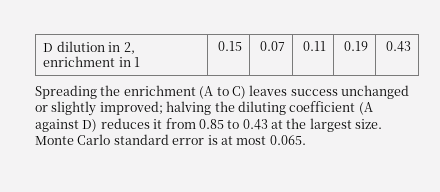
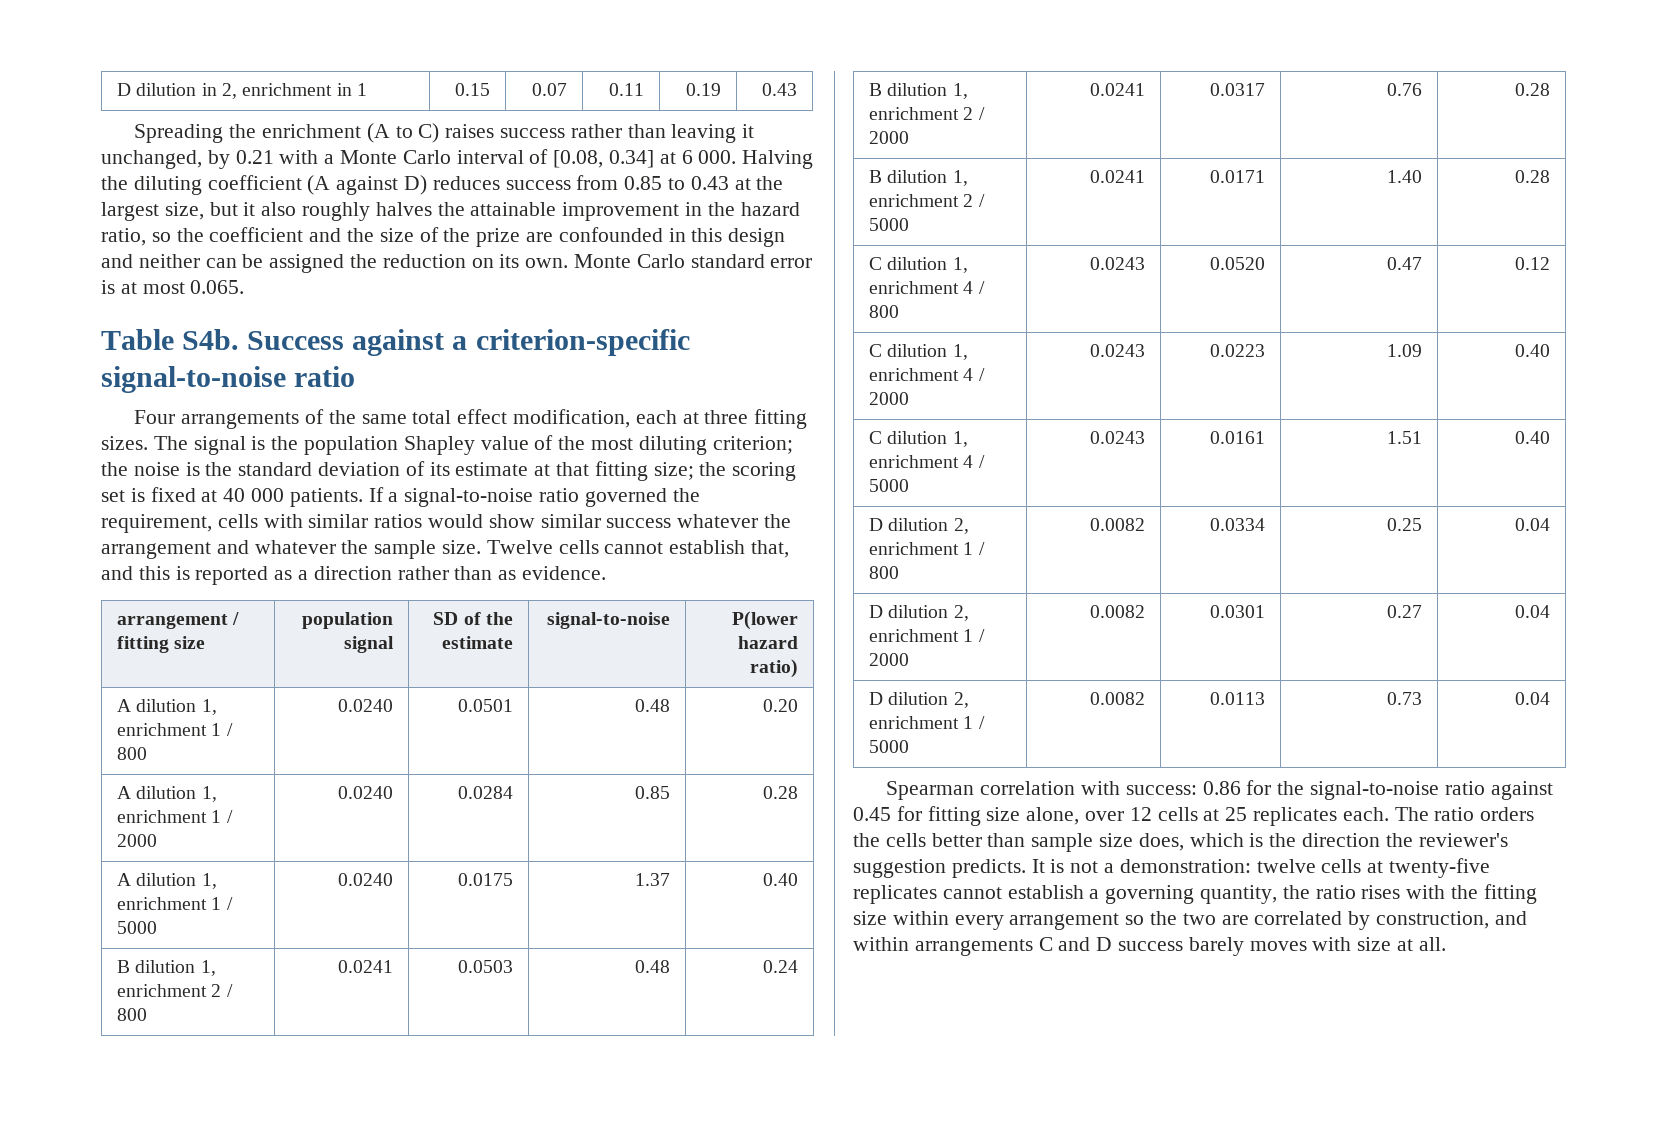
[249,85,409,99] [35,101,212,116] leaves success unchanged or slightly improved; halving -> [445,124,755,143] [101,149,814,169] raises success rather than leaving it unchanged, by 0.21 with a Monte Carlo interval of [0.08, 0.34] at 6 000. Halving
[153,119,163,129] it -> [505,180,571,190] success
[355,119,383,129] size. -> [164,202,800,221] [101,227,786,247] [101,254,569,273] size, but it also roughly halves the attainable improvement in the hazard ratio, so the coefficient and the size of the prize are confounded in this design and neither can be assigned the reduction on its own.
(306, 140) none -> [101,329,690,356] [101,366,356,393] [134,409,808,429] [101,435,793,455] [101,461,797,481] [101,487,700,507] [101,514,792,533] [101,540,790,559] [101,566,607,585] [117,612,240,629] [117,636,206,653] [301,612,393,629] [343,636,394,653] [433,612,513,625] [441,636,513,649] [546,612,670,629] [731,611,798,630] [737,636,798,649] [749,659,798,678] [117,699,217,715] [117,723,233,736] [117,747,148,760] [337,699,393,712] [457,699,513,712] [634,699,670,712] [762,699,798,712] [117,786,217,802] [117,810,233,823] [117,834,158,847] [337,786,393,799] [457,786,513,799] [634,786,670,799] [762,786,798,799] [117,873,217,889] [117,897,233,910] [117,921,158,934] [337,873,393,886] [457,873,513,886] [634,873,670,886] [762,873,798,886] [117,960,216,976] [117,984,233,997] [117,1008,148,1021] [337,960,393,973] [457,960,513,973] [634,960,670,973] [762,960,798,973] [869,83,968,99] [869,107,985,120] [869,131,910,144] [1089,83,1145,96] [1209,83,1265,96] [1386,83,1422,96] [1514,83,1550,96] [869,170,968,186] [869,194,985,207] [869,218,910,231] [1089,170,1145,183] [1209,170,1265,183] [1386,170,1422,183] [1514,170,1550,183] [869,257,968,273] [869,281,985,294] [869,305,900,318] [1089,257,1145,270] [1209,257,1265,270] [1386,257,1422,270] [1514,257,1550,270] [869,344,968,360] [869,368,985,381] [869,392,910,405] [1089,344,1145,357] [1209,344,1265,357] [1386,344,1422,357] [1514,344,1550,357] [869,431,968,447] [869,455,985,468] [869,479,910,492] [1089,431,1145,444] [1209,431,1265,444] [1386,431,1422,444] [1514,431,1550,444] [869,518,969,534] [869,542,985,555] [869,566,900,579] [1089,518,1145,531] [1209,518,1265,531] [1386,518,1422,531] [1514,518,1550,531] [869,605,969,621] [869,629,985,642] [869,653,910,666] [1089,605,1145,618] [1209,605,1265,618] [1386,605,1422,618] [1514,605,1550,618] [869,692,969,708] [869,716,985,729] [869,740,910,753] [1089,692,1145,705] [1209,692,1265,705] [1386,692,1422,705] [1514,692,1550,705] [886,780,1553,800] [853,806,1535,826] [853,833,1508,852] [853,858,1491,878] [853,884,1537,904] [853,911,1527,930] [853,937,1446,956] // Table S4b. Success against a criterion-specific signal-to-noise ratio // Four arrangements of the same total effect modification, each at three fitting sizes. The signal is the population Shapley value of the most diluting criterion; the noise is the standard deviation of its estimate at that fitting size; the scoring set is fixed at 40 000 patients. If a signal-to-noise ratio governed the requirement, cells with similar ratios would show similar success whatever the arrangement and whatever the sample size. Twelve cells cannot establish that, and this is reported as a direction rather than as evidence. // arrangement / fitting size | population signal | SD of the estimate | signal-to-noise | P(lower hazard ratio) // A dilution 1, enrichment 1 / 800 | 0.0240 | 0.0501 | 0.48 | 0.20 // A dilution 1, enrichment 1 / 2000 | 0.0240 | 0.0284 | 0.85 | 0.28 // A dilution 1, enrichment 1 / 5000 | 0.0240 | 0.0175 | 1.37 | 0.40 // B dilution 1, enrichment 2 / 800 | 0.0241 | 0.0503 | 0.48 | 0.24 // B dilution 1, enrichment 2 / 2000 | 0.0241 | 0.0317 | 0.76 | 0.28 // B dilution 1, enrichment 2 / 5000 | 0.0241 | 0.0171 | 1.40 | 0.28 // C dilution 1, enrichment 4 / 800 | 0.0243 | 0.0520 | 0.47 | 0.12 // C dilution 1, enrichment 4 / 2000 | 0.0243 | 0.0223 | 1.09 | 0.40 // C dilution 1, enrichment 4 / 5000 | 0.0243 | 0.0161 | 1.51 | 0.40 // D dilution 2, enrichment 1 / 800 | 0.0082 | 0.0334 | 0.25 | 0.04 // D dilution 2, enrichment 1 / 2000 | 0.0082 | 0.0301 | 0.27 | 0.04 // D dilution 2, enrichment 1 / 5000 | 0.0082 | 0.0113 | 0.73 | 0.04 // Spearman correlation with success: 0.86 for the signal-to-noise ratio against 0.45 for fitting size alone, over 12 cells at 25 replicates each. The ratio orders the cells better than sample size does, which is the direction the reviewer's suggestion predicts. It is not a demonstration: twelve cells at twenty-five replicates cannot establish a governing quantity, the ratio rises with the fitting size within every arrangement so the two are correlated by construction, and within arrangements C and D success barely moves with size at all.

